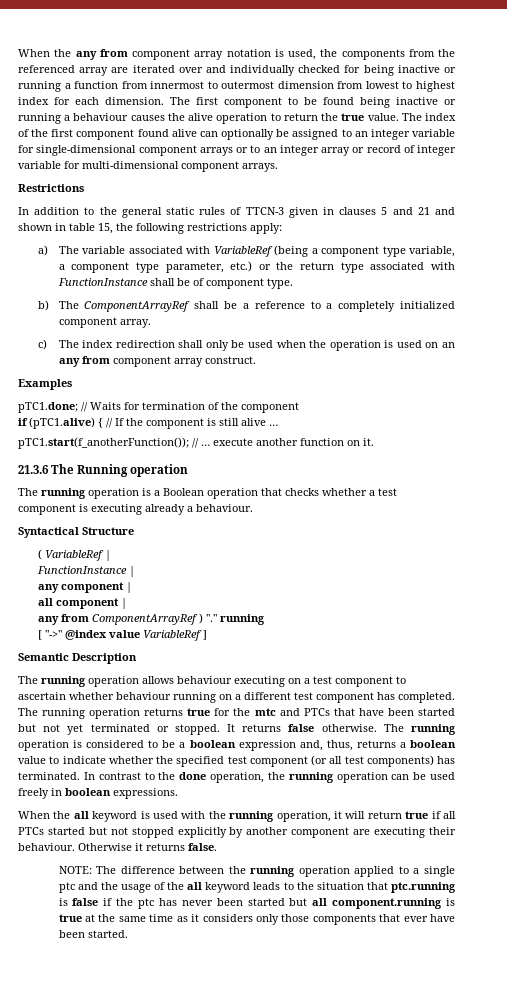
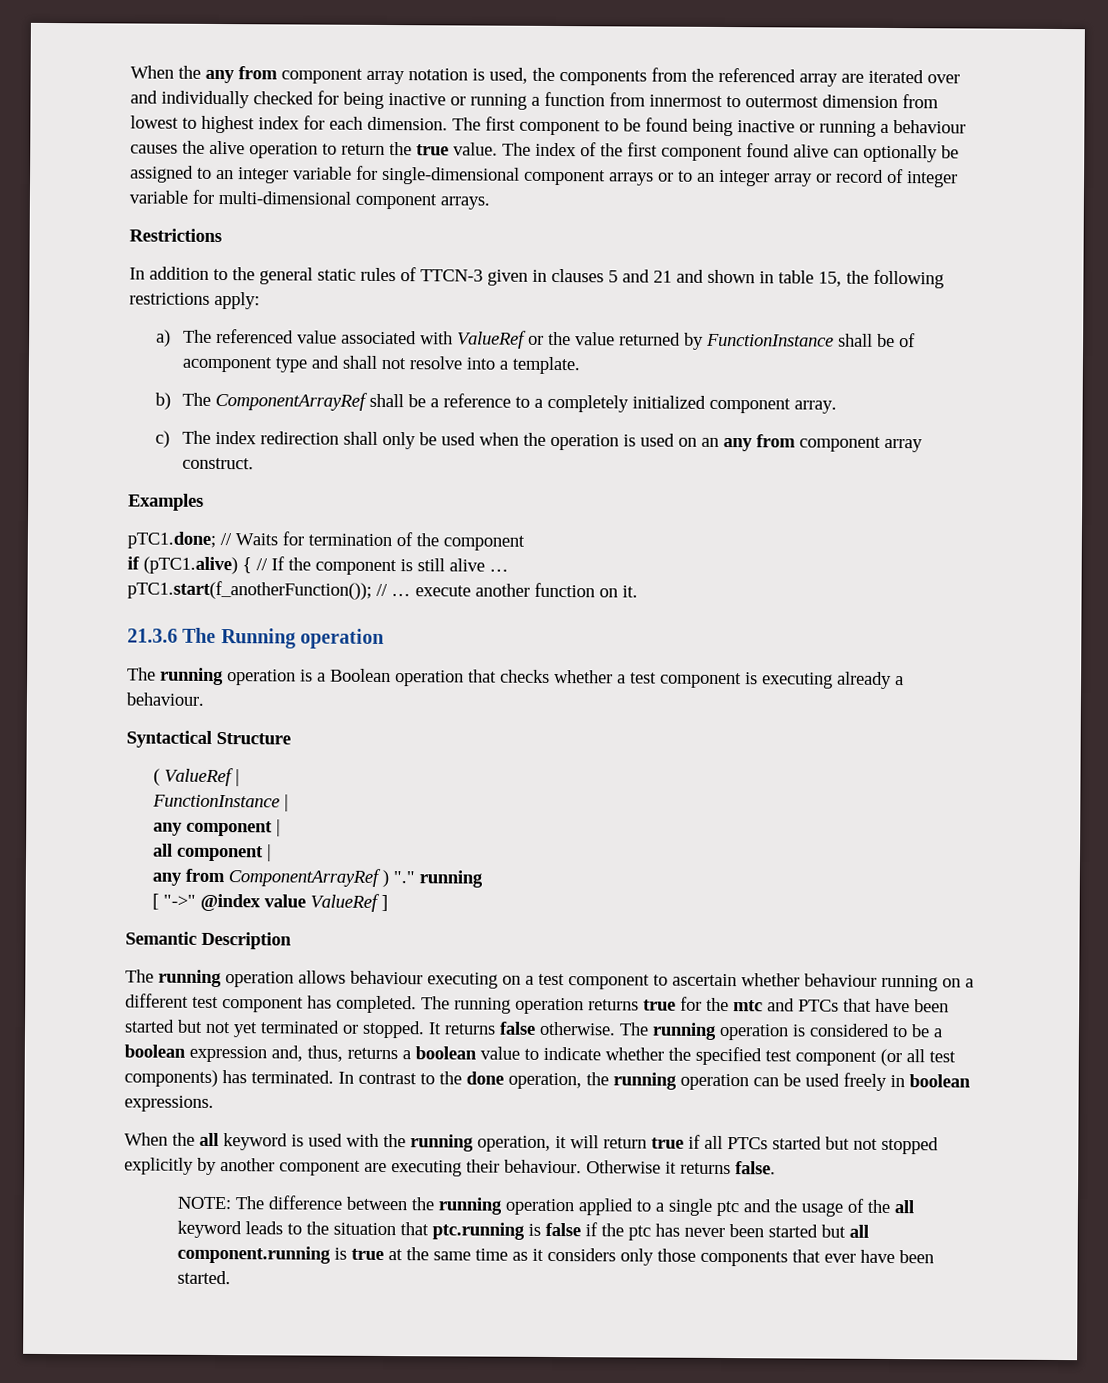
[82,245,456,257] [58,261,455,273] [57,278,293,289] variable associated with VariableRef (being a component type variable, a component type parameter, etc.) or the return type associated with FunctionInstance shall be of component type. -> [215,328,916,350] [181,355,580,375] referenced value associated with ValueRef or the value returned by FunctionInstance shall be of acomponent type and shall not resolve into a template.
[45,550,105,561] VariableRef -> [163,767,234,787] ValueRef
[143,630,203,641] VariableRef -> [309,893,380,912] ValueRef

